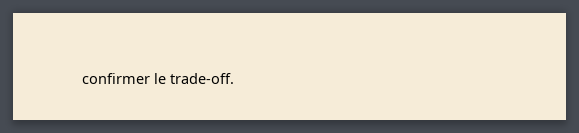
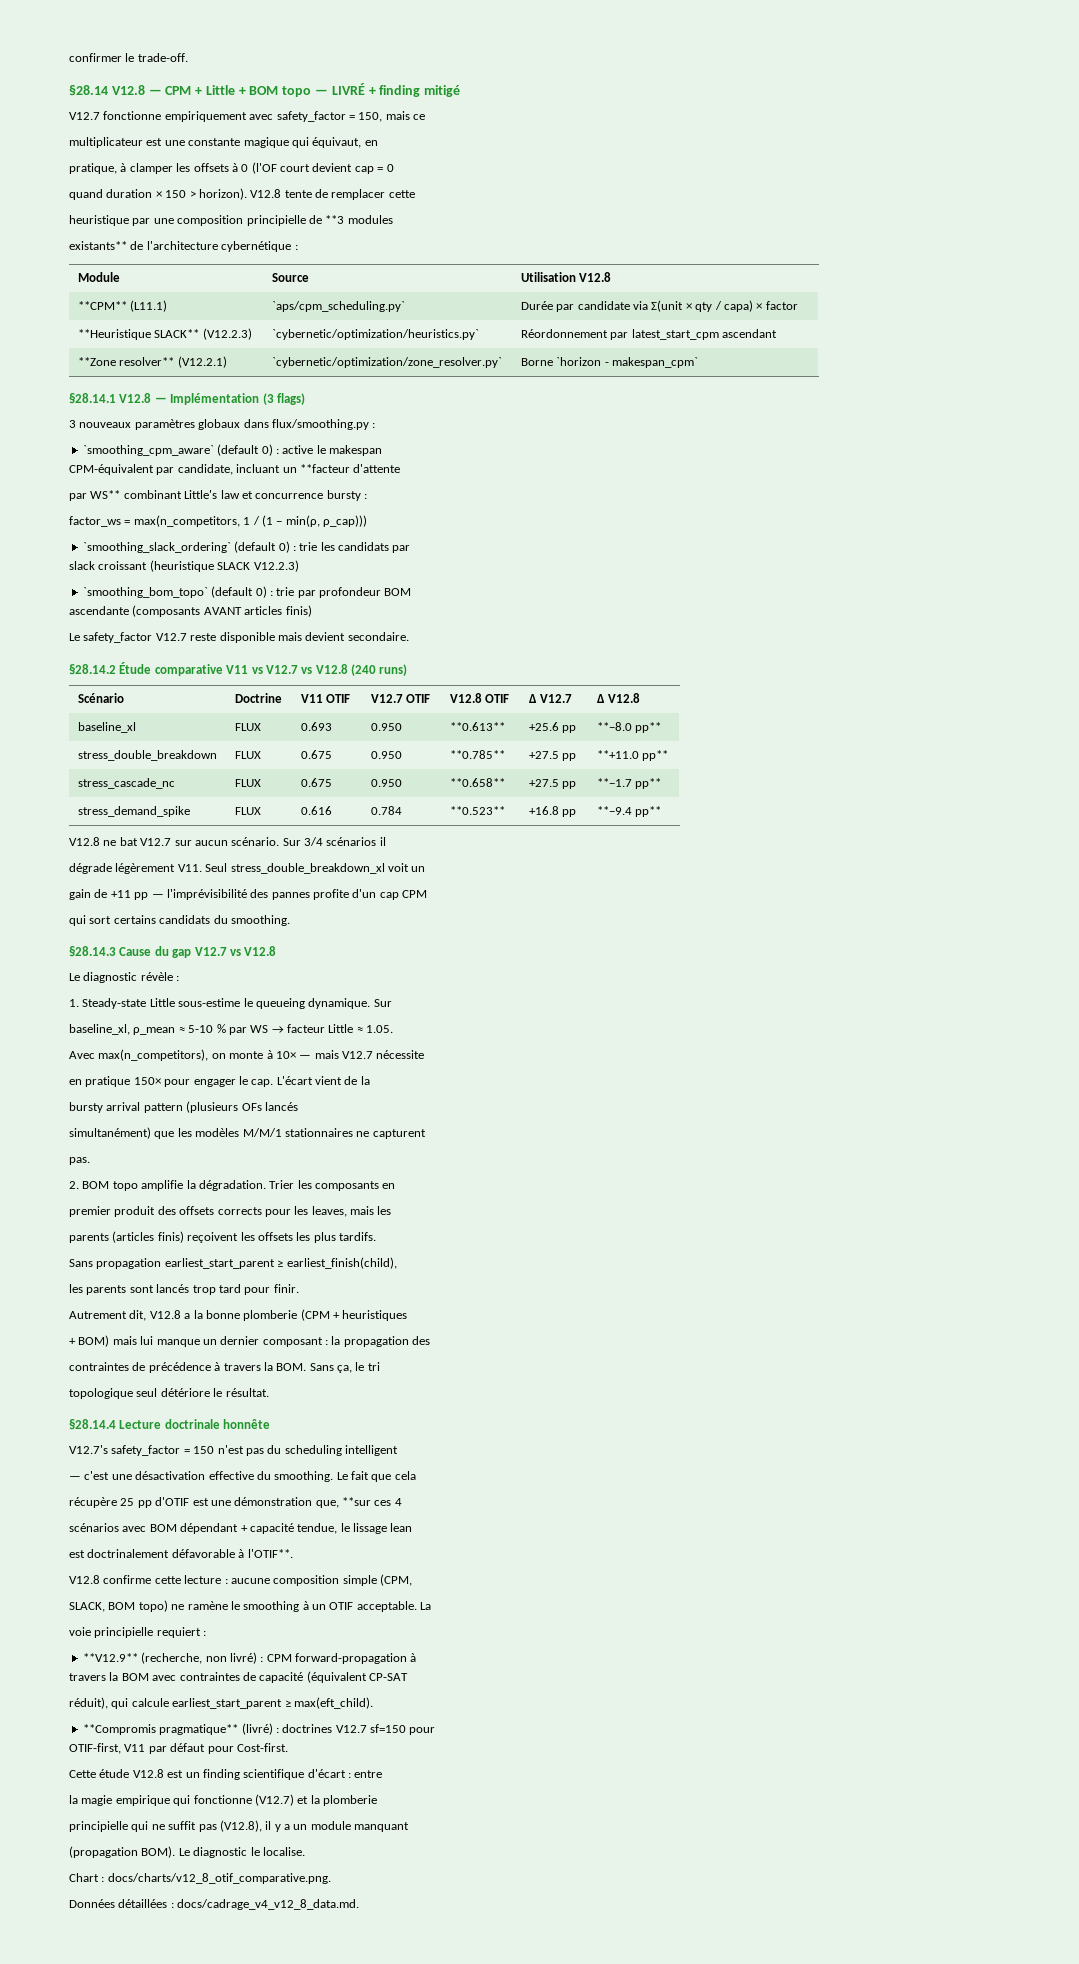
(234, 78) none -> [69,83,461,97] [69,111,425,122] [69,137,378,148] [69,162,394,174] [69,188,415,200] [69,215,393,226] [69,241,298,252] [77,272,120,282] [271,273,309,282] [520,272,612,282] [77,300,168,312] [271,301,405,312] [520,300,798,312] [77,328,252,340] [271,329,479,340] [520,329,778,340] [77,356,227,368] [271,357,502,368] [520,357,699,368] [69,393,305,405] [69,419,376,430] [82,444,382,456] [69,464,401,475] [69,490,367,501] [69,515,367,527] [82,541,411,553] [69,560,299,572] [82,586,412,598] [69,605,312,617] [69,632,409,643] [69,662,408,676] [77,693,124,703] [234,693,282,703] [300,694,351,703] [370,694,431,703] [449,693,510,703] [528,694,573,703] [596,693,641,703] [77,722,136,733] [234,723,261,731] [300,722,332,731] [370,723,402,731] [449,722,505,731] [528,722,577,733] [596,722,662,733] [77,750,217,761] [234,751,261,759] [300,750,332,759] [370,751,402,759] [449,750,505,759] [528,751,577,761] [596,750,669,761] [77,778,175,789] [234,779,261,787] [300,778,332,787] [370,779,402,787] [449,778,505,787] [528,779,577,789] [596,778,662,789] [77,806,190,817] [234,807,261,815] [300,806,332,815] [370,806,402,815] [449,806,505,815] [528,806,577,817] [596,806,662,817] [69,837,386,846] [69,863,426,874] [69,889,428,900] [69,915,290,926] [69,946,277,958] [69,972,180,983] [69,998,392,1009] [69,1024,394,1035] [69,1049,425,1061] [69,1076,370,1087] [69,1101,298,1113] [69,1127,426,1139] [69,1157,90,1165] [69,1180,396,1191] [69,1206,392,1217] [69,1231,376,1243] [69,1257,397,1269] [69,1284,299,1295] [69,1309,408,1321] [69,1335,431,1347] [69,1362,380,1373] [69,1388,269,1399] [69,1419,271,1430] [69,1445,398,1456] [69,1471,416,1482] [69,1497,402,1508] [69,1523,413,1534] [69,1549,293,1558] [69,1574,412,1586] [69,1600,432,1612] [69,1627,207,1638] [82,1652,417,1664] [69,1671,408,1683] [69,1697,373,1709] [82,1723,436,1735] [69,1743,288,1754] [69,1769,383,1780] [69,1794,377,1806] [69,1820,410,1832] [69,1846,305,1858] [69,1873,331,1884] [69,1899,360,1910] // §28.14 V12.8 — CPM + Little + BOM topo — LIVRÉ + finding mitigé // V12.7 fonctionne empiriquement avec safety_factor = 150, mais ce // multiplicateur est une constante magique qui équivaut, en // pratique, à clamper les offsets à 0 (l'OF court devient cap = 0 // quand duration × 150 > horizon). V12.8 tente de remplacer cette // heuristique par une composition principielle de **3 modules // existants** de l'architecture cybernétique : // Module | Source | Utilisation V12.8 // **CPM** (L11.1) | `aps/cpm_scheduling.py` | Durée par candidate via Σ(unit × qty / capa) × factor // **Heuristique SLACK** (V12.2.3) | `cybernetic/optimization/heuristics.py` | Réordonnement par latest_start_cpm ascendant // **Zone resolver** (V12.2.1) | `cybernetic/optimization/zone_resolver.py` | Borne `horizon - makespan_cpm` // §28.14.1 V12.8 — Implémentation (3 flags) // 3 nouveaux paramètres globaux dans flux/smoothing.py : // `smoothing_cpm_aware` (default 0) : active le makespan // CPM-équivalent par candidate, incluant un **facteur d'attente // par WS** combinant Little's law et concurrence bursty : // factor_ws = max(n_competitors, 1 / (1 − min(ρ, ρ_cap))) // `smoothing_slack_ordering` (default 0) : trie les candidats par // slack croissant (heuristique SLACK V12.2.3) // `smoothing_bom_topo` (default 0) : trie par profondeur BOM // ascendante (composants AVANT articles finis) // Le safety_factor V12.7 reste disponible mais devient secondaire. // §28.14.2 Étude comparative V11 vs V12.7 vs V12.8 (240 runs) // Scénario | Doctrine | V11 OTIF | V12.7 OTIF | V12.8 OTIF | Δ V12.7 | Δ V12.8 // baseline_xl | FLUX | 0.693 | 0.950 | **0.613** | +25.6 pp | **−8.0 pp** // stress_double_breakdown | FLUX | 0.675 | 0.950 | **0.785** | +27.5 pp | **+11.0 pp** // stress_cascade_nc | FLUX | 0.675 | 0.950 | **0.658** | +27.5 pp | **−1.7 pp** // stress_demand_spike | FLUX | 0.616 | 0.784 | **0.523** | +16.8 pp | **−9.4 pp** // V12.8 ne bat V12.7 sur aucun scénario. Sur 3/4 scénarios il // dégrade légèrement V11. Seul stress_double_breakdown_xl voit un // gain de +11 pp — l'imprévisibilité des pannes profite d'un cap CPM // qui sort certains candidats du smoothing. // §28.14.3 Cause du gap V12.7 vs V12.8 // Le diagnostic révèle : // 1. Steady-state Little sous-estime le queueing dynamique. Sur // baseline_xl, ρ_mean ≈ 5-10 % par WS → facteur Little ≈ 1.05. // Avec max(n_competitors), on monte à 10× — mais V12.7 nécessite // en pratique 150× pour engager le cap. L'écart vient de la // bursty arrival pattern (plusieurs OFs lancés // simultanément) que les modèles M/M/1 stationnaires ne capturent // pas. // 2. BOM topo amplifie la dégradation. Trier les composants en // premier produit des offsets corrects pour les leaves, mais les // parents (articles finis) reçoivent les offsets les plus tardifs. // Sans propagation earliest_start_parent ≥ earliest_finish(child), // les parents sont lancés trop tard pour finir. // Autrement dit, V12.8 a la bonne plomberie (CPM + heuristiques // + BOM) mais lui manque un dernier composant : la propagation des // contraintes de précédence à travers la BOM. Sans ça, le tri // topologique seul détériore le résultat. // §28.14.4 Lecture doctrinale honnête // V12.7's safety_factor = 150 n'est pas du scheduling intelligent // — c'est une désactivation effective du smoothing. Le fait que cela // récupère 25 pp d'OTIF est une démonstration que, **sur ces 4 // scénarios avec BOM dépendant + capacité tendue, le lissage lean // est doctrinalement défavorable à l'OTIF**. // V12.8 confirme cette lecture : aucune composition simple (CPM, // SLACK, BOM topo) ne ramène le smoothing à un OTIF acceptable. La // voie principielle requiert : // **V12.9** (recherche, non livré) : CPM forward-propagation à // travers la BOM avec contraintes de capacité (équivalent CP-SAT // réduit), qui calcule earliest_start_parent ≥ max(eft_child). // **Compromis pragmatique** (livré) : doctrines V12.7 sf=150 pour // OTIF-first, V11 par défaut pour Cost-first. // Cette étude V12.8 est un finding scientifique d'écart : entre // la magie empirique qui fonctionne (V12.7) et la plomberie // principielle qui ne suffit pas (V12.8), il y a un module manquant // (propagation BOM). Le diagnostic le localise. // Chart : docs/charts/v12_8_otif_comparative.png. // Données détaillées : docs/cadrage_v4_v12_8_data.md.

